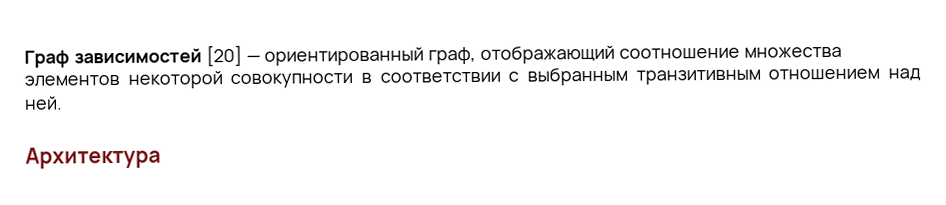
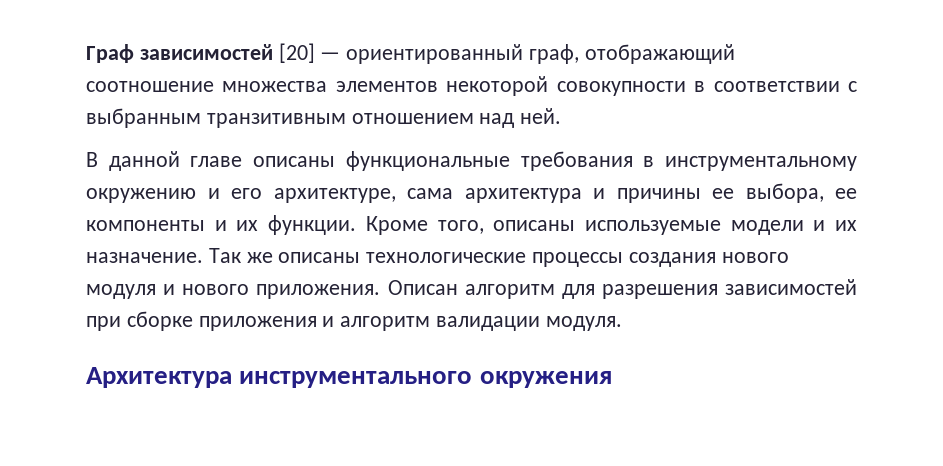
(63, 103) none -> [86,151,857,171] [86,183,857,203] [86,215,857,235] [86,248,789,267] [86,279,857,299] [86,311,622,331] // В данной главе описаны функциональные требования в инструментальному окружению и его архитектуре, сама архитектура и причины ее выбора, ее компоненты и их функции. Кроме того, описаны используемые модели и их назначение. Так же описаны технологические процессы создания нового модуля и нового приложения. Описан алгоритм для разрешения зависимостей при сборке приложения и алгоритм валидации модуля.
(161, 157) none -> [239,371,612,388] инструментального окружения

